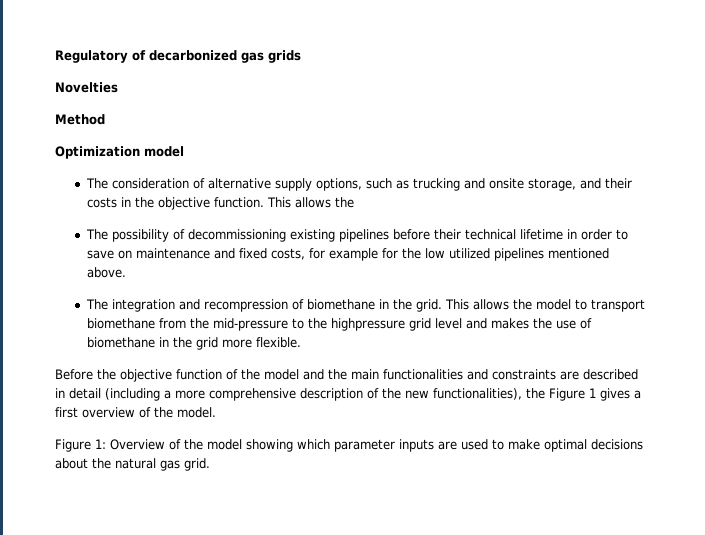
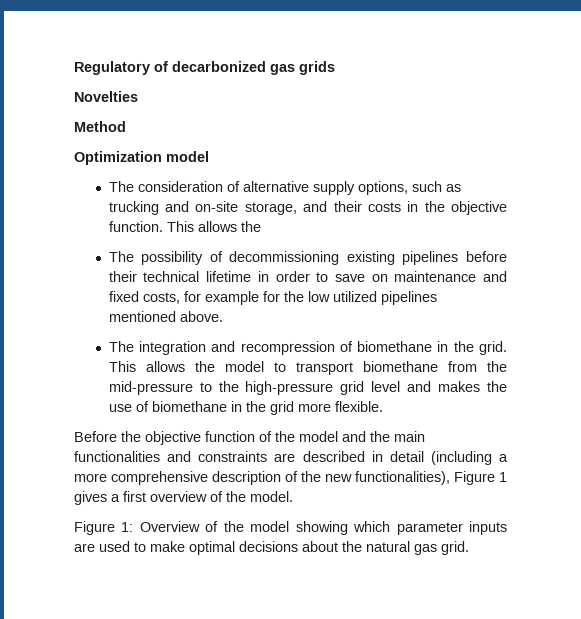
[488,178,524,189] onsite -> [195,201,239,212] on-site
[330,318,405,331] highpressure -> [245,381,334,395] high-pressure
[526,388,545,399] the -> (450, 478) none

